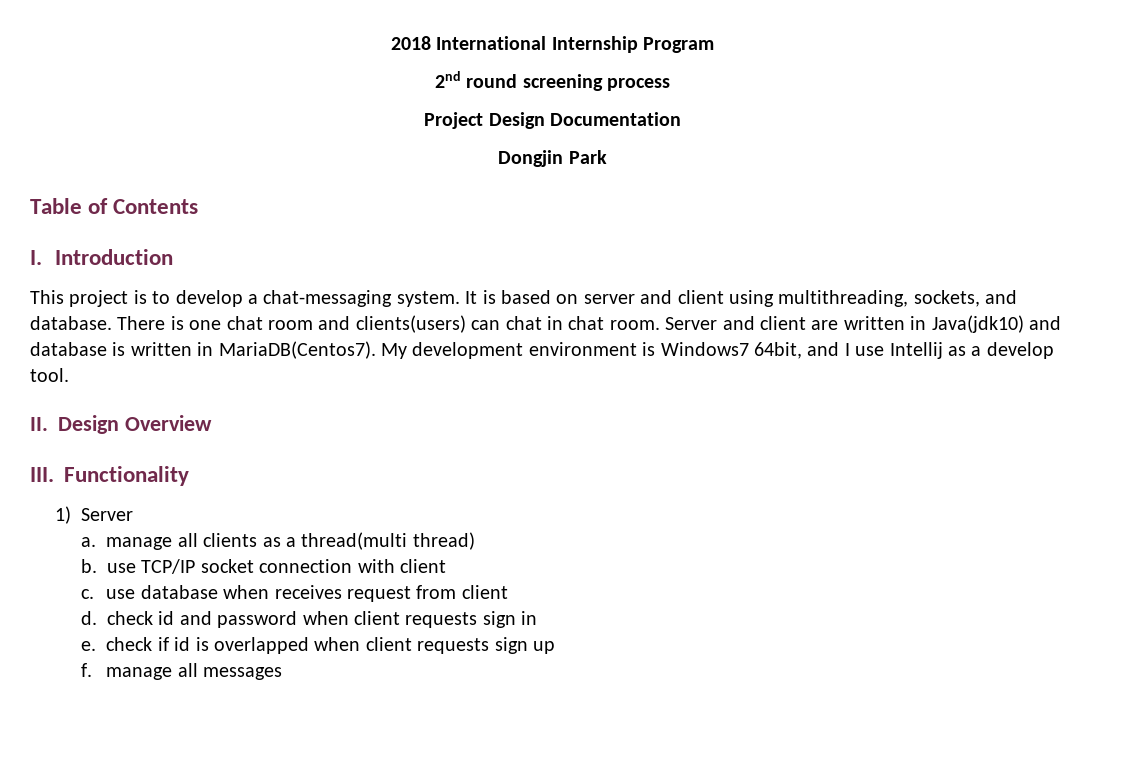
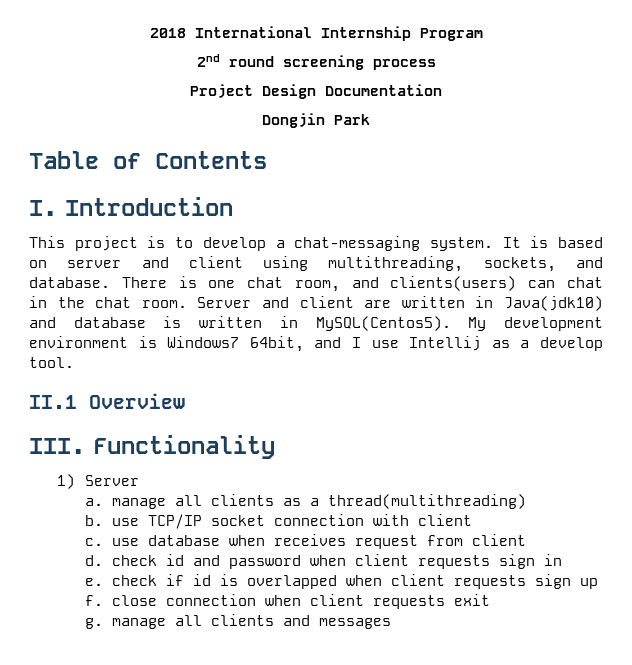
[268,320,313,330] room -> [294,280,340,292] room,
(563, 323) none -> [57,297,85,308] the
[218,341,376,359] MariaDB(Centos7). -> [315,316,451,331] MySQL(Centos5).
[30,415,119,434] II. Design -> [29,395,77,409] II.1
[301,532,475,550] thread(multi thread) -> [328,494,527,509] thread(multithreading)
[106,663,198,680] manage all -> [112,594,491,609] [84,614,311,629] close connection when client requests exit // g. manage all clients and

